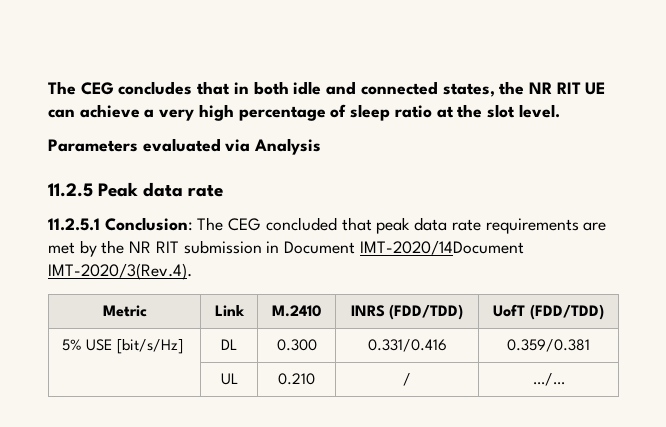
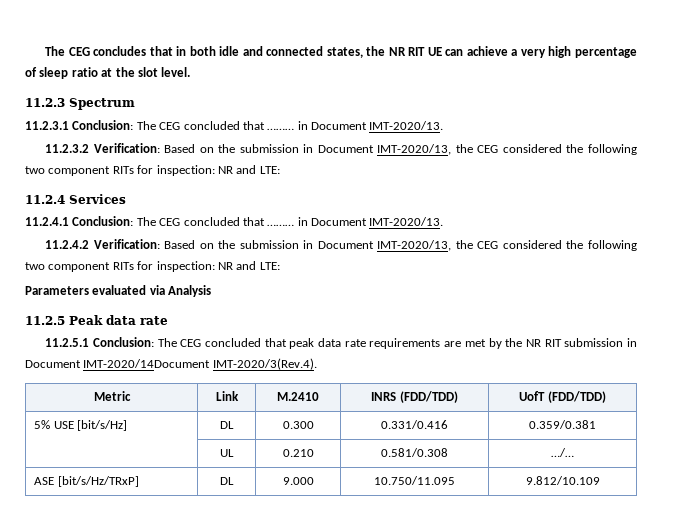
(560, 111) none -> [25,98,135,110] [25,120,444,130] [45,143,637,155] [25,165,280,176] [25,194,126,204] [25,216,444,226] [45,239,637,251] [25,261,280,272] // 11.2.3 Spectrum // 11.2.3.1 Conclusion: The CEG concluded that ……… in Document IMT-2020/13. // 11.2.3.2 Verification: Based on the submission in Document IMT-2020/13, the CEG considered the following two component RITs for inspection: NR and LTE: // 11.2.4 Services // 11.2.4.1 Conclusion: The CEG concluded that ……… in Document IMT-2020/13. // 11.2.4.2 Verification: Based on the submission in Document IMT-2020/13, the CEG considered the following two component RITs for inspection: NR and LTE:
[403,373,411,386] / -> [381,448,448,457] 0.581/0.308
(565, 379) none -> [34,476,139,487] [220,477,234,485] [282,477,314,485] [374,476,455,485] [525,476,600,485] // ASE [bit/s/Hz/TRxP] | DL | 9.000 | 10.750/11.095 | 9.812/10.109

